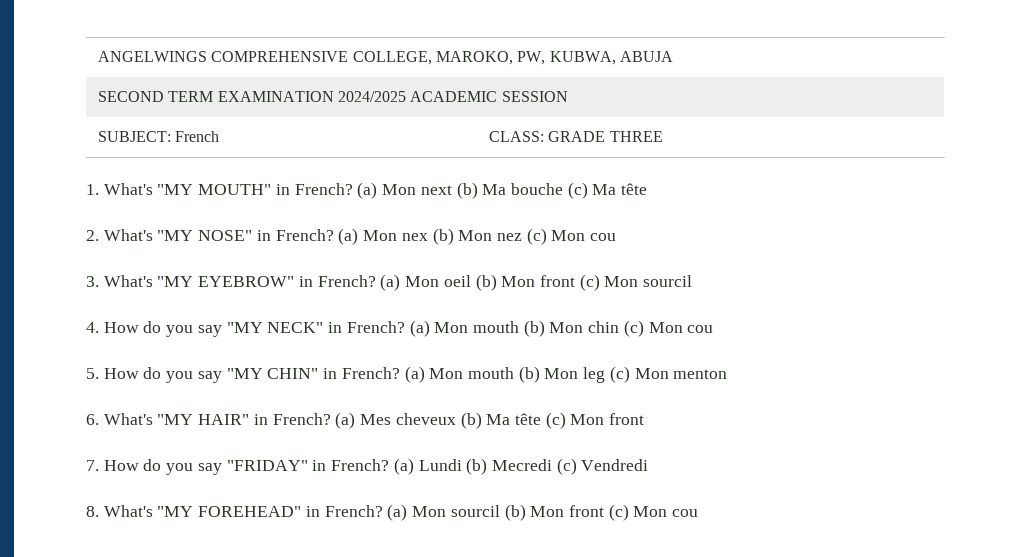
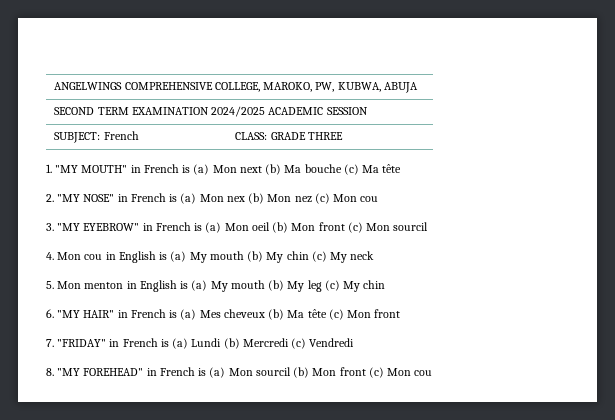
[103,183,153,195] What's -> (52, 168) none
[294,183,353,195] French? -> [143,164,191,173] French is
[103,229,153,241] What's -> (54, 198) none
[275,229,334,241] French? -> [130,193,178,202] French is
[103,275,153,287] What's -> (54, 227) none
[317,275,376,287] French? -> [155,222,203,231] French is
[103,320,584,337] How do you say "MY NECK" in French? (a) Mon mouth (b) Mon -> [57,251,284,263] Mon cou in English is (a) My mouth (b) My
[648,322,714,333] Mon cou -> [330,251,375,263] My neck
[103,366,579,383] How do you say "MY CHIN" in French? (a) Mon mouth (b) Mon -> [57,280,305,292] Mon menton in English is (a) My mouth (b) My
[634,368,728,379] Mon menton -> [343,280,386,292] My chin
[103,413,153,425] What's -> (54, 313) none
[272,413,331,425] French? -> [130,309,178,318] French is
[103,459,390,475] How do you say "FRIDAY" in French? -> [57,338,169,347] "FRIDAY" in French is
[491,459,552,471] Mecredi -> [242,338,289,347] Mercredi
[103,505,153,517] What's -> (54, 372) none
[324,505,383,517] French? -> [159,367,207,376] French is

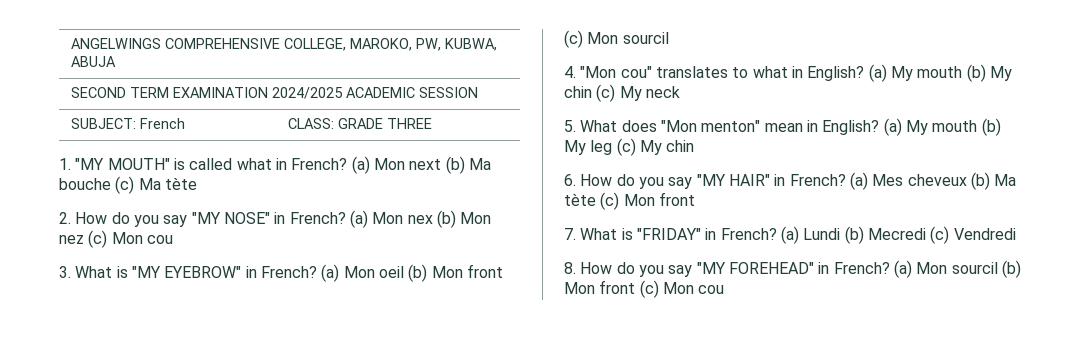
[130,164,191,173] in French is -> [173,158,348,170] is called what in French?
[382,164,402,173] tête -> [164,177,197,190] tète
(54, 198) none -> [75,212,188,227] How do you say
[130,193,178,202] French is -> [289,212,346,224] French?
(54, 227) none -> [75,266,128,278] What is
[155,222,203,231] French is -> [260,266,317,278] French?
[57,251,168,263] Mon cou in English is -> [580,66,865,81] "Mon cou" translates to what in English?
[57,280,189,292] Mon menton in English is -> [580,120,880,135] What does "Mon menton" mean in English?
(54, 313) none -> [580,174,693,189] How do you say
[130,309,178,318] French is -> [789,174,846,186] French?
[307,309,327,318] tête -> [564,193,596,206] tète
[57,338,169,347] "FRIDAY" in French is -> [580,228,777,240] What is "FRIDAY" in French?
[242,338,289,347] Mercredi -> [867,228,926,240] Mecredi
(54, 372) none -> [580,262,693,277] How do you say
[159,367,207,376] French is -> [833,262,890,274] French?

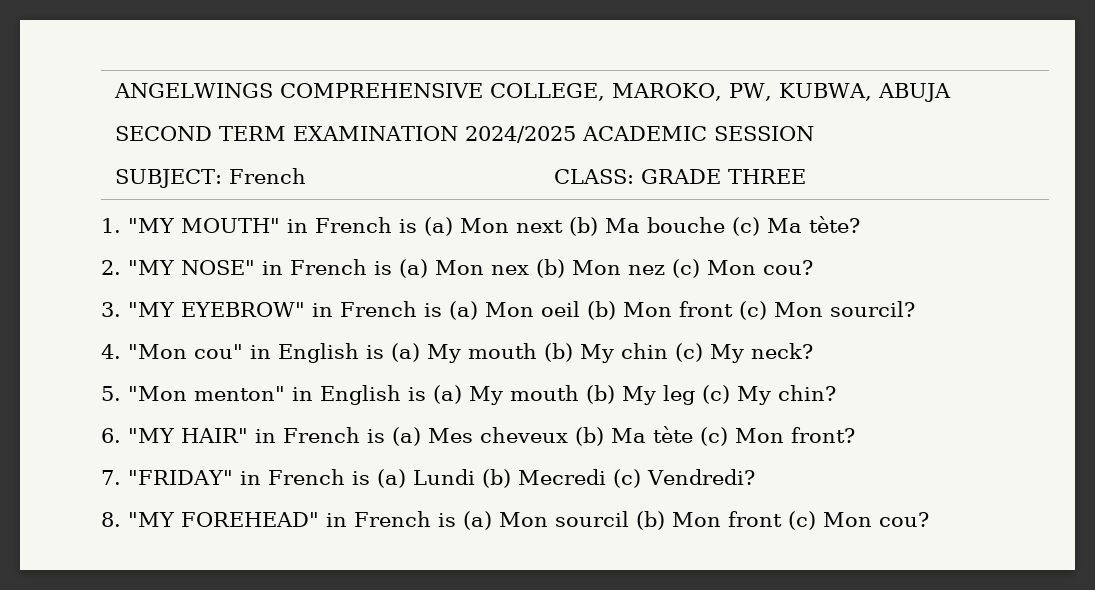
[173,158,348,170] is called what in French? -> [287,217,417,233] in French is
[164,177,197,190] tète -> [809,216,860,233] tète?
[75,212,188,227] How do you say -> (121, 267) none
[289,212,346,224] French? -> [290,259,392,275] French is
[146,235,173,244] cou -> [763,260,813,275] cou?
[75,266,128,278] What is -> (121, 309) none
[260,266,317,278] French? -> [340,301,442,317] French is
[622,32,669,44] sourcil -> [830,301,915,317] sourcil?
[655,66,865,81] translates to what in English? -> [250,343,384,363] in English is
[645,86,680,98] neck -> [751,343,813,359] neck?
[580,120,880,135] What does "Mon menton" mean in English? -> [128,385,426,405] "Mon menton" in English is
[666,140,695,152] chin -> [778,385,836,401] chin?
[580,174,693,189] How do you say -> (121, 435) none
[789,174,846,186] French? -> [283,427,385,443] French is
[658,192,695,206] front -> [791,427,855,443] front?
[580,228,777,240] What is "FRIDAY" in French? -> [128,469,370,485] "FRIDAY" in French is
[953,228,1016,240] Vendredi -> [646,469,755,485] Vendredi?
[580,262,693,277] How do you say -> (121, 519) none
[833,262,890,274] French? -> [354,511,456,527] French is
[698,285,725,294] cou -> [879,512,929,527] cou?

